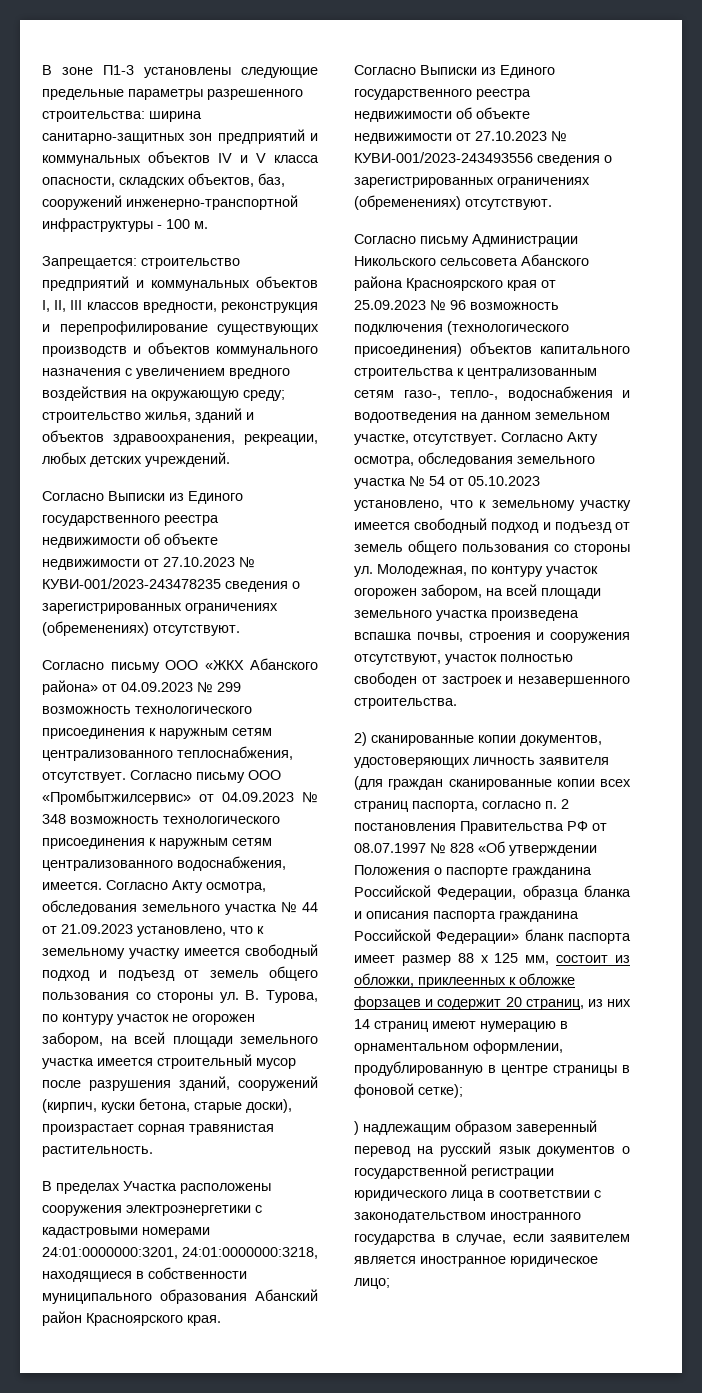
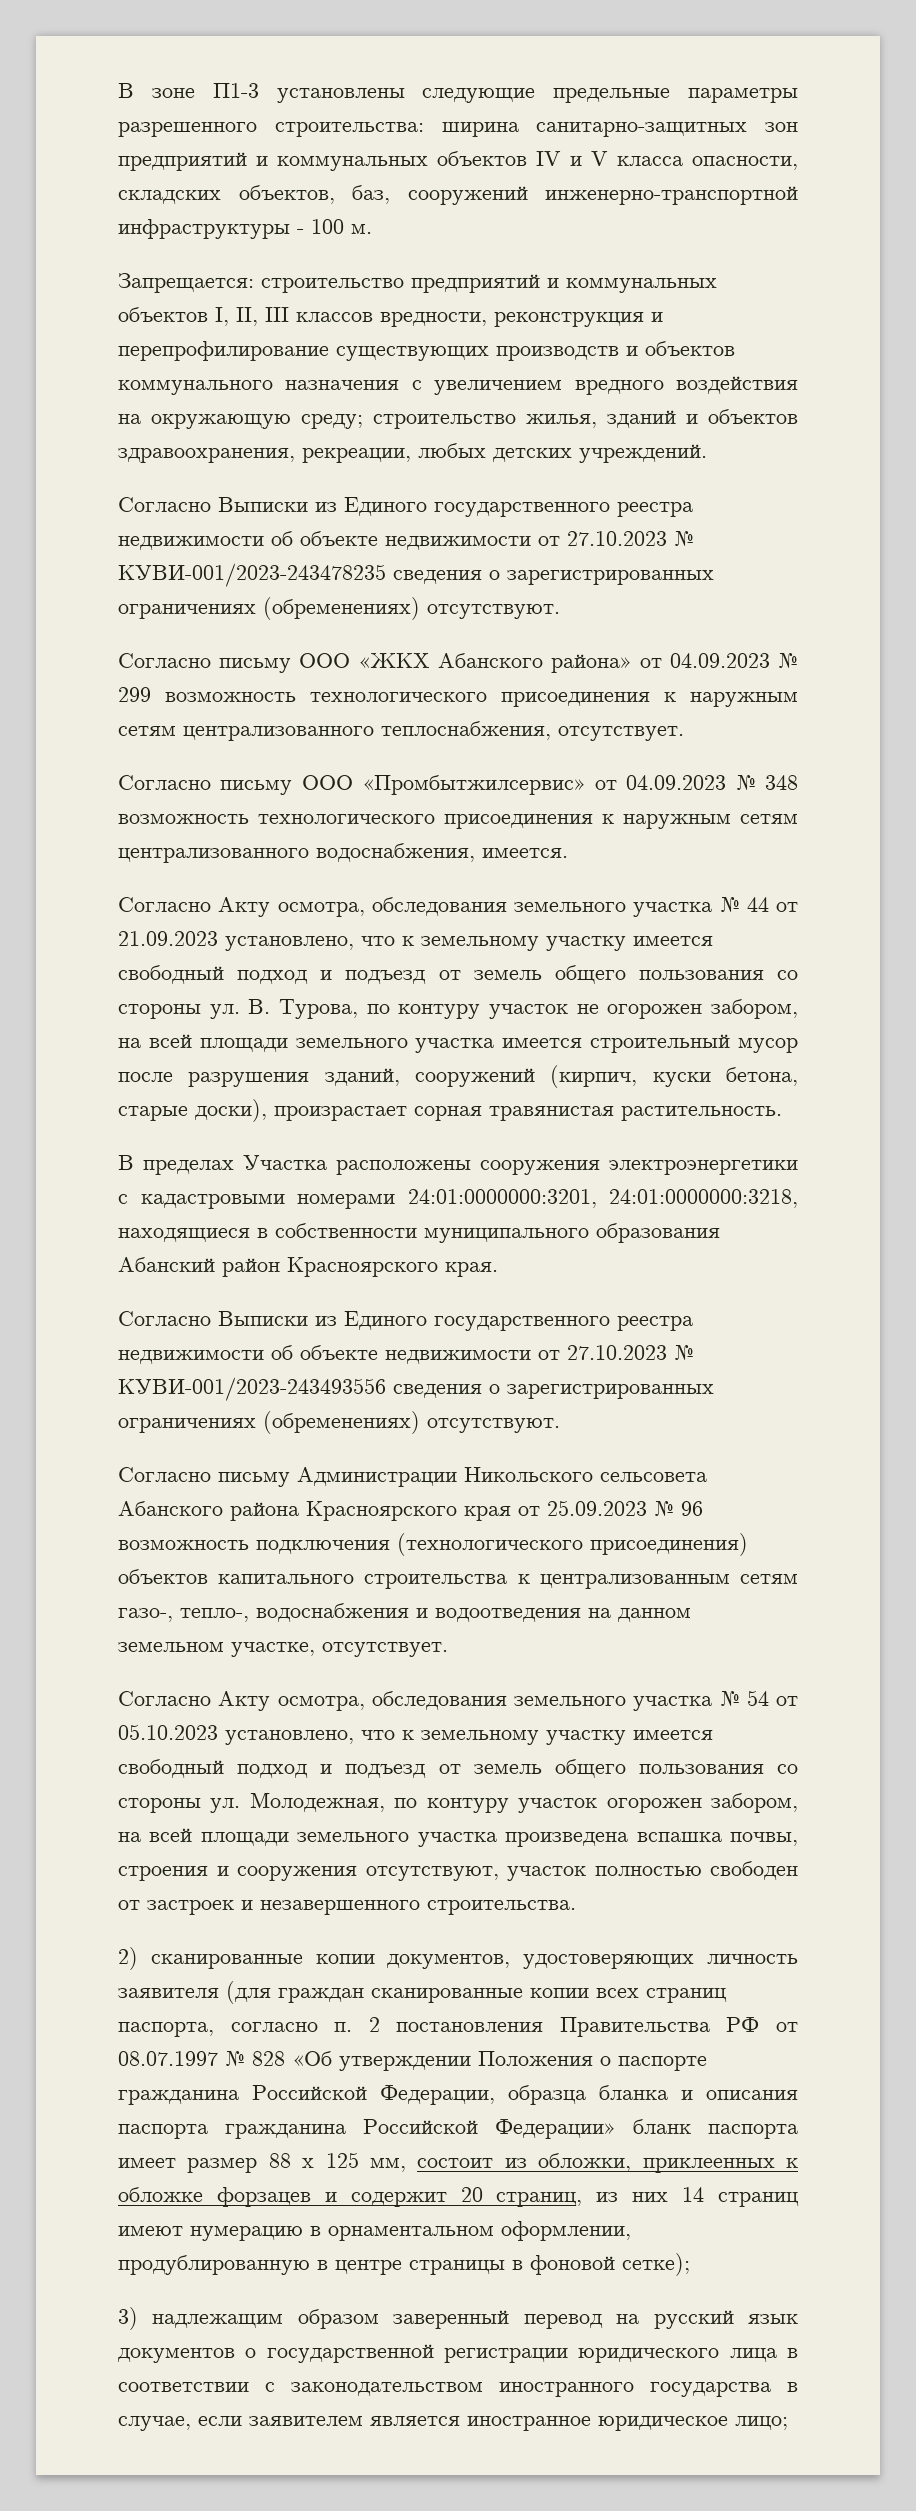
(126, 777) none -> (684, 733) //
(102, 886) none -> (568, 853) //
(497, 439) none -> (448, 1649) //
[354,1121,359,1135] ) -> [118,2307,138,2330] 3)

